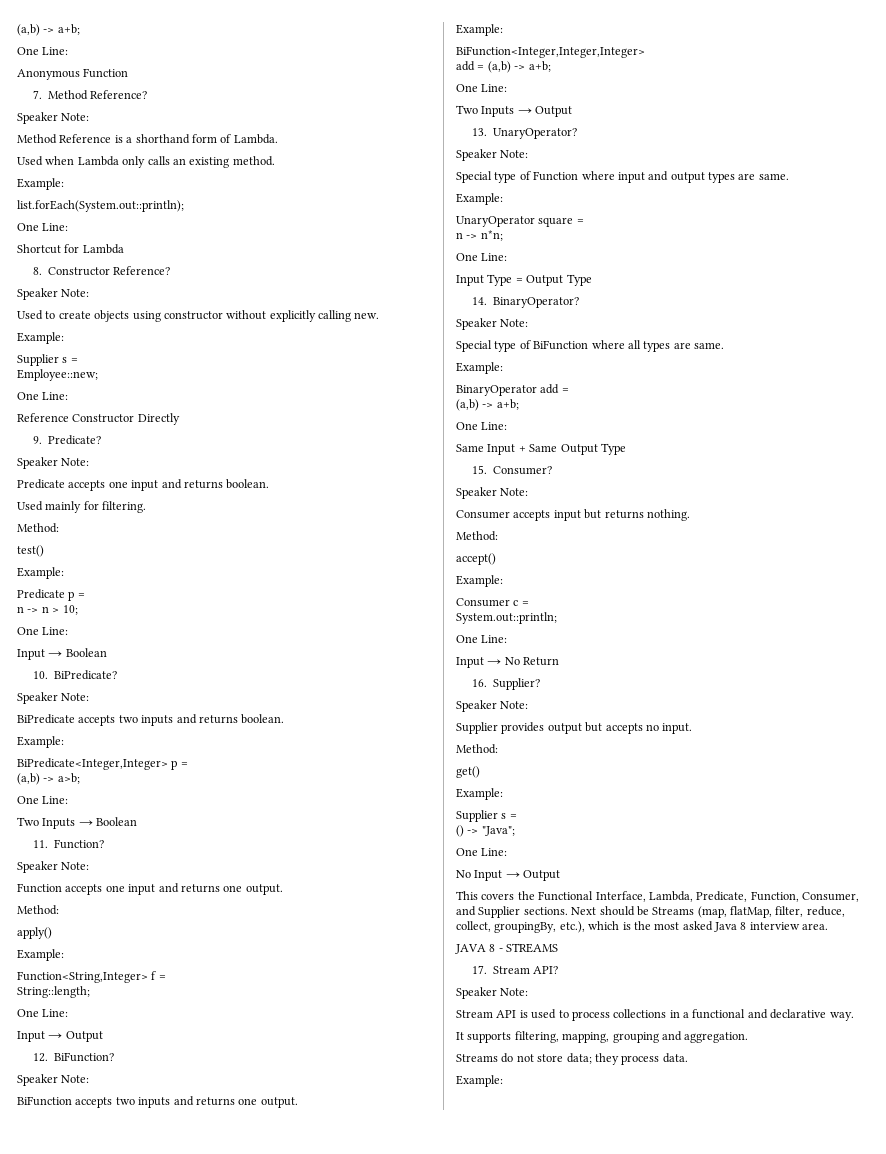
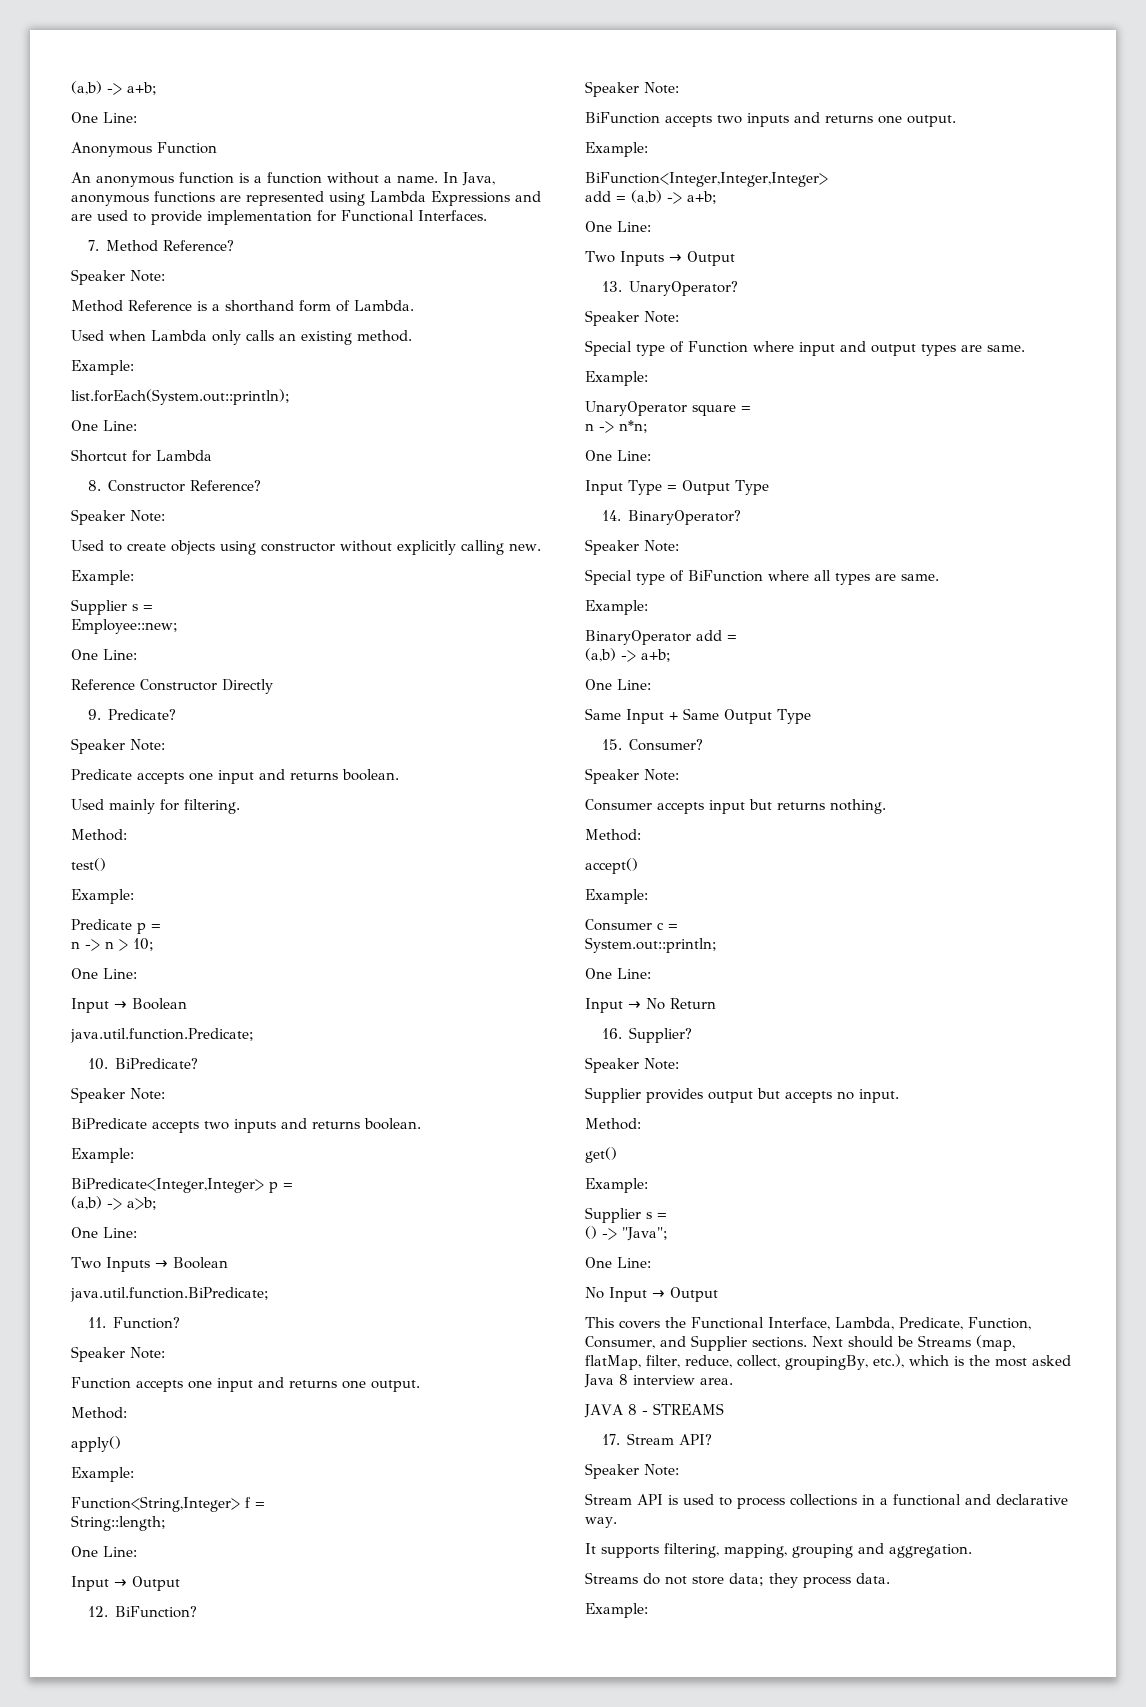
(129, 73) none -> [71,172,495,187] [71,191,541,206] [71,210,487,225] // An anonymous function is a function without a name. In Java, anonymous functions are represented using Lambda Expressions and are used to provide implementation for Functional Interfaces.
(107, 652) none -> [70,1028,254,1043] // java.util.function.Predicate;
(138, 821) none -> [70,1287,269,1302] // java.util.function.BiPredicate;

